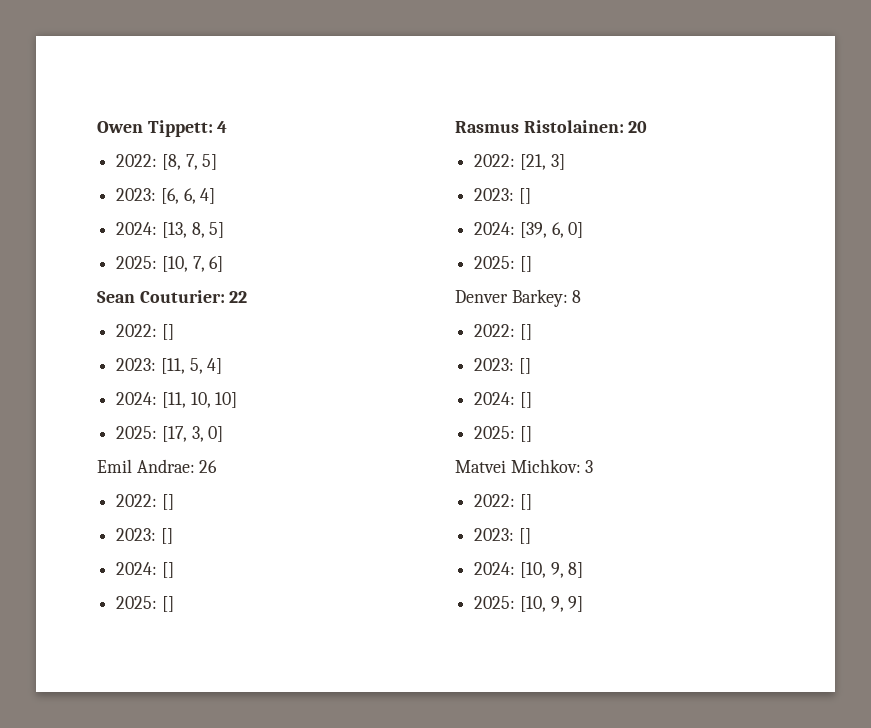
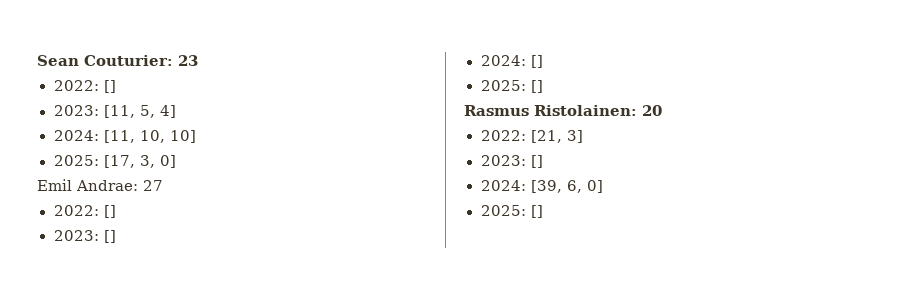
[97,120,228,137] [116,154,218,170] [116,188,216,204] [116,222,225,238] [116,256,224,272] Owen Tippett: 4 // 2022: [8, 7, 5] // 2023: [6, 6, 4] // 2024: [13, 8, 5] // 2025: [10, 7, 6] // -> (37, 60) none
[229,291,248,303] 22 -> [178,55,198,66] 23
[199,460,218,473] 26 -> [143,180,163,191] 27
[455,289,582,307] [474,324,532,340] [474,358,531,374] [474,392,532,408] [474,426,532,442] [455,459,594,473] [474,494,532,510] [474,528,531,544] [474,562,584,578] [474,596,584,612] // Denver Barkey: 8 // 2022: [] // 2023: [] // 2024: [] // 2025: [] // Matvei Michkov: 3 // 2022: [] // 2023: [] // 2024: [10, 9, 8] // 2025: [10, 9, 9] -> (543, 211) none

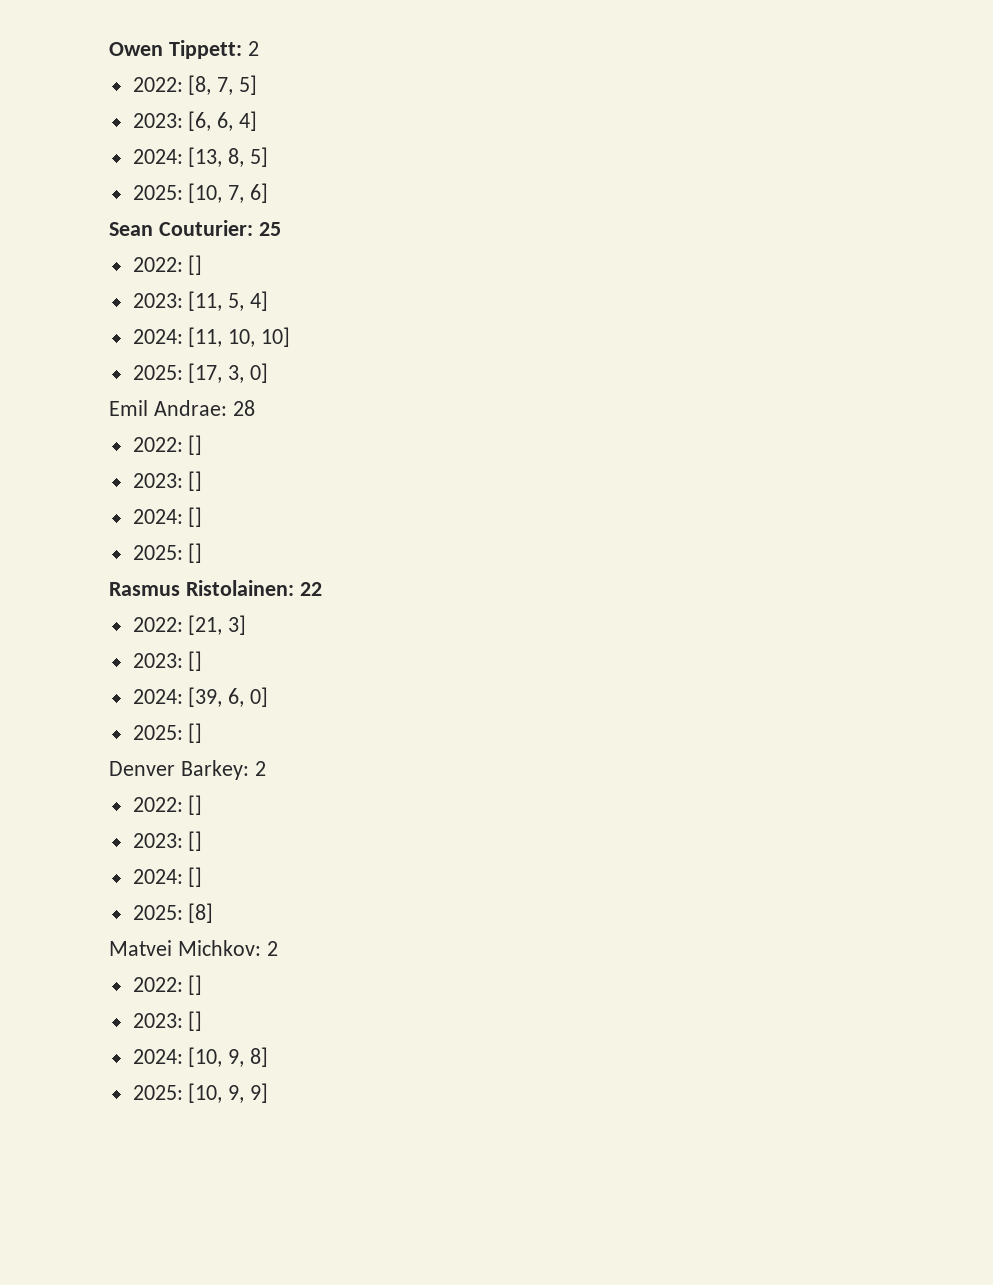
(37, 60) none -> [109,40,259,59] [132,75,258,95] [132,111,258,131] [132,147,269,167] [132,183,269,203] Owen Tippett: 2 // 2022: [8, 7, 5] // 2023: [6, 6, 4] // 2024: [13, 8, 5] // 2025: [10, 7, 6] //
[178,55,198,66] 23 -> [258,222,281,236] 25
[143,180,163,191] 27 -> [232,400,255,416] 28
[642,105,662,116] 20 -> [299,582,322,596] 22
(543, 211) none -> [109,760,266,780] [132,795,203,815] [132,831,203,851] [132,867,203,887] [132,903,214,923] [109,940,278,956] [132,975,203,995] [132,1011,203,1031] [132,1047,269,1067] [132,1083,269,1103] // Denver Barkey: 2 // 2022: [] // 2023: [] // 2024: [] // 2025: [8] // Matvei Michkov: 2 // 2022: [] // 2023: [] // 2024: [10, 9, 8] // 2025: [10, 9, 9]

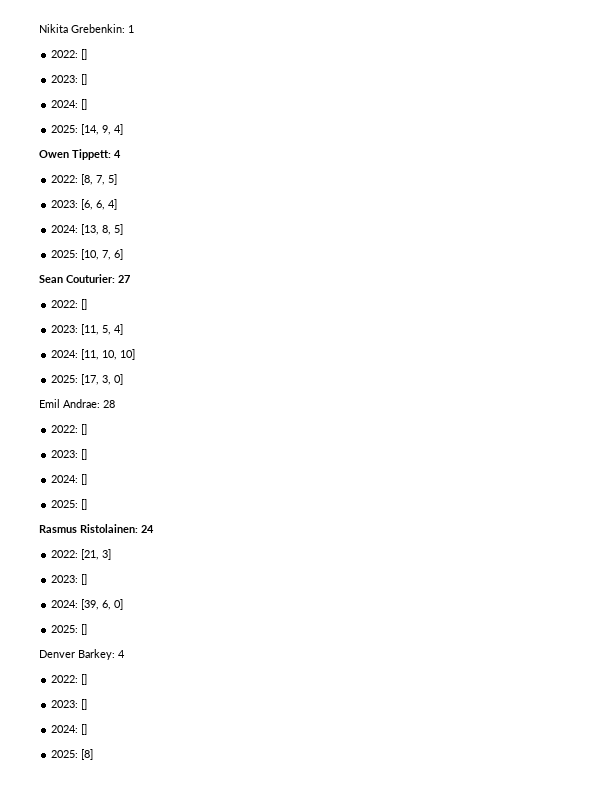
(109, 49) none -> [39,24,134,33] [51,49,88,60] [51,74,88,85] [51,99,88,110] [51,124,124,135] Nikita Grebenkin: 1 // 2022: [] // 2023: [] // 2024: [] // 2025: [14, 9, 4] //
[247,41,259,56] 2 -> [114,150,121,158] 4
[258,222,281,236] 25 -> [118,275,130,283] 27
[299,582,322,596] 22 -> [141,525,154,533] 24
[254,761,266,776] 2 -> [118,650,125,658] 4
[109,940,278,956] [132,975,203,995] [132,1011,203,1031] [132,1047,269,1067] [132,1083,269,1103] // Matvei Michkov: 2 // 2022: [] // 2023: [] // 2024: [10, 9, 8] // 2025: [10, 9, 9] -> (94, 754) none

